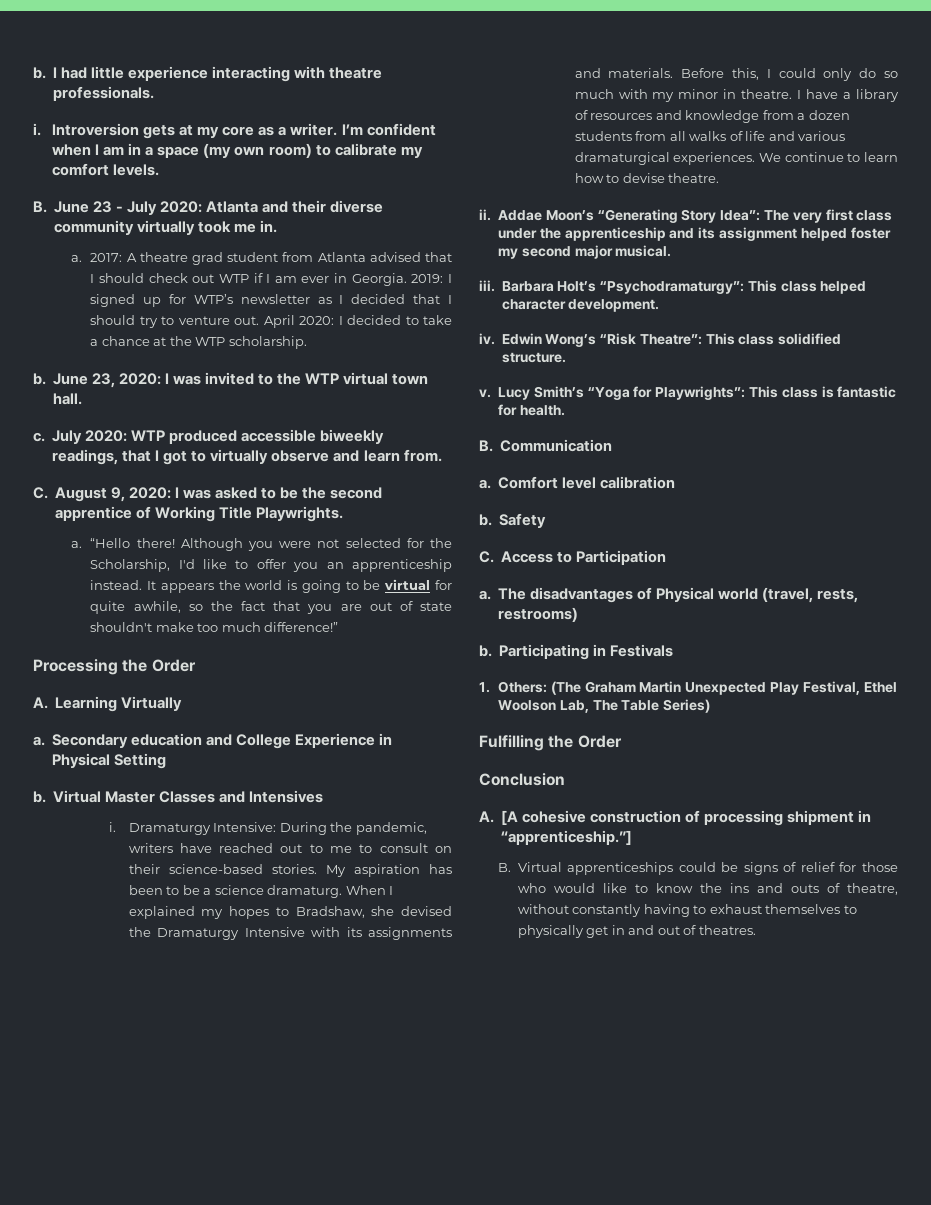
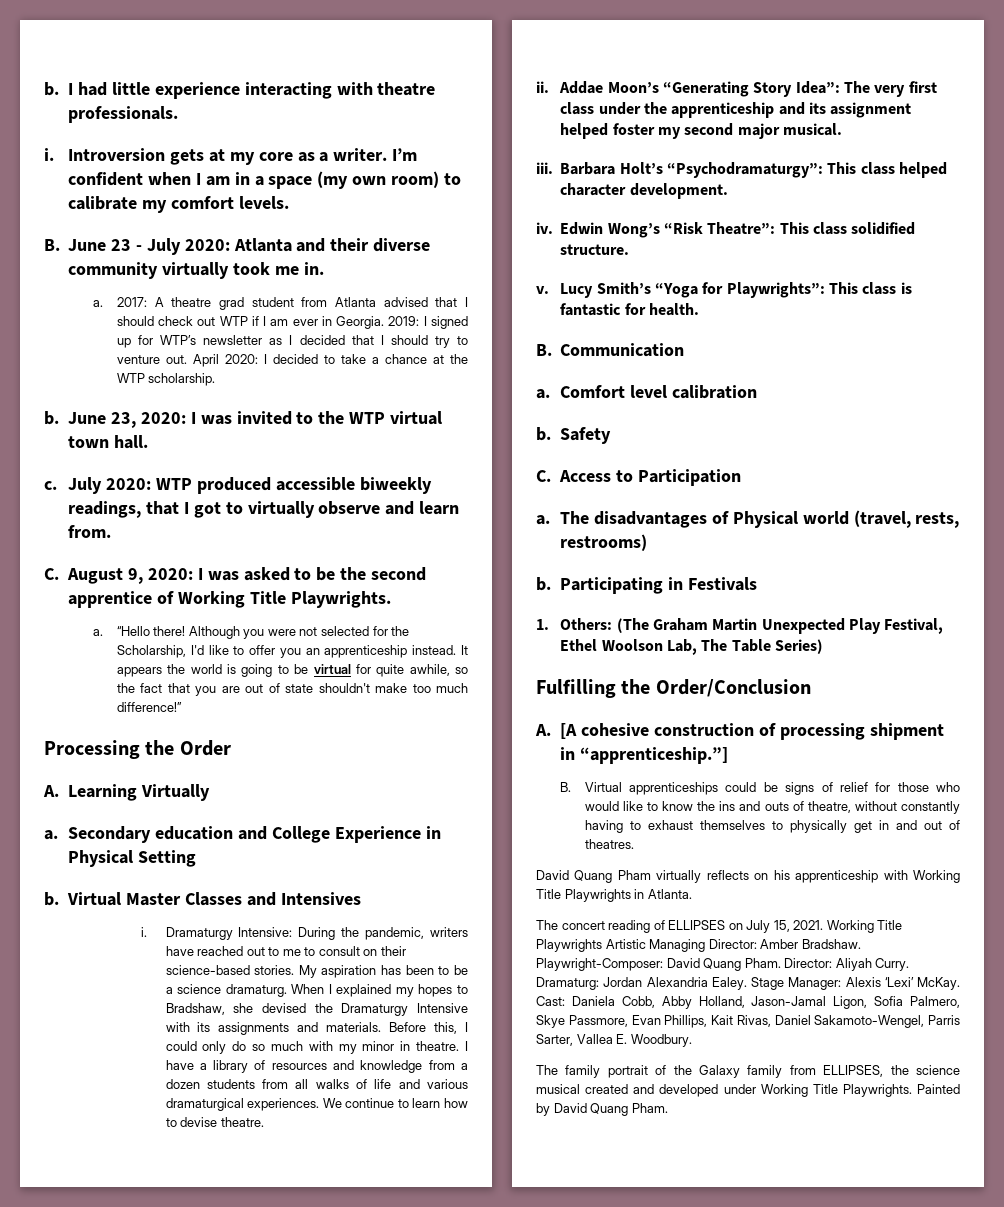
[577,735,622,748] [479,773,565,786] Order // Conclusion -> [655,679,811,697] Order/Conclusion
(756, 930) none -> [536,870,960,883] [536,889,692,902] [536,920,903,933] [536,939,861,952] [536,958,910,971] [536,977,960,990] [536,996,960,1009] [536,1015,960,1028] [536,1034,692,1047] [536,1065,960,1078] [536,1084,960,1097] [536,1103,668,1116] // David Quang Pham virtually reflects on his apprenticeship with Working Title Playwrights in Atlanta. // The concert reading of ELLIPSES on July 15, 2021. Working Title Playwrights Artistic Managing Director: Amber Bradshaw. Playwright-Composer: David Quang Pham. Director: Aliyah Curry. Dramaturg: Jordan Alexandria Ealey. Stage Manager: Alexis ‘Lexi’ McKay. Cast: Daniela Cobb, Abby Holland, Jason-Jamal Ligon, Sofia Palmero, Skye Passmore, Evan Phillips, Kait Rivas, Daniel Sakamoto-Wengel, Parris Sarter, Vallea E. Woodbury. // The family portrait of the Galaxy family from ELLIPSES, the science musical created and developed under Working Title Playwrights. Painted by David Quang Pham.

